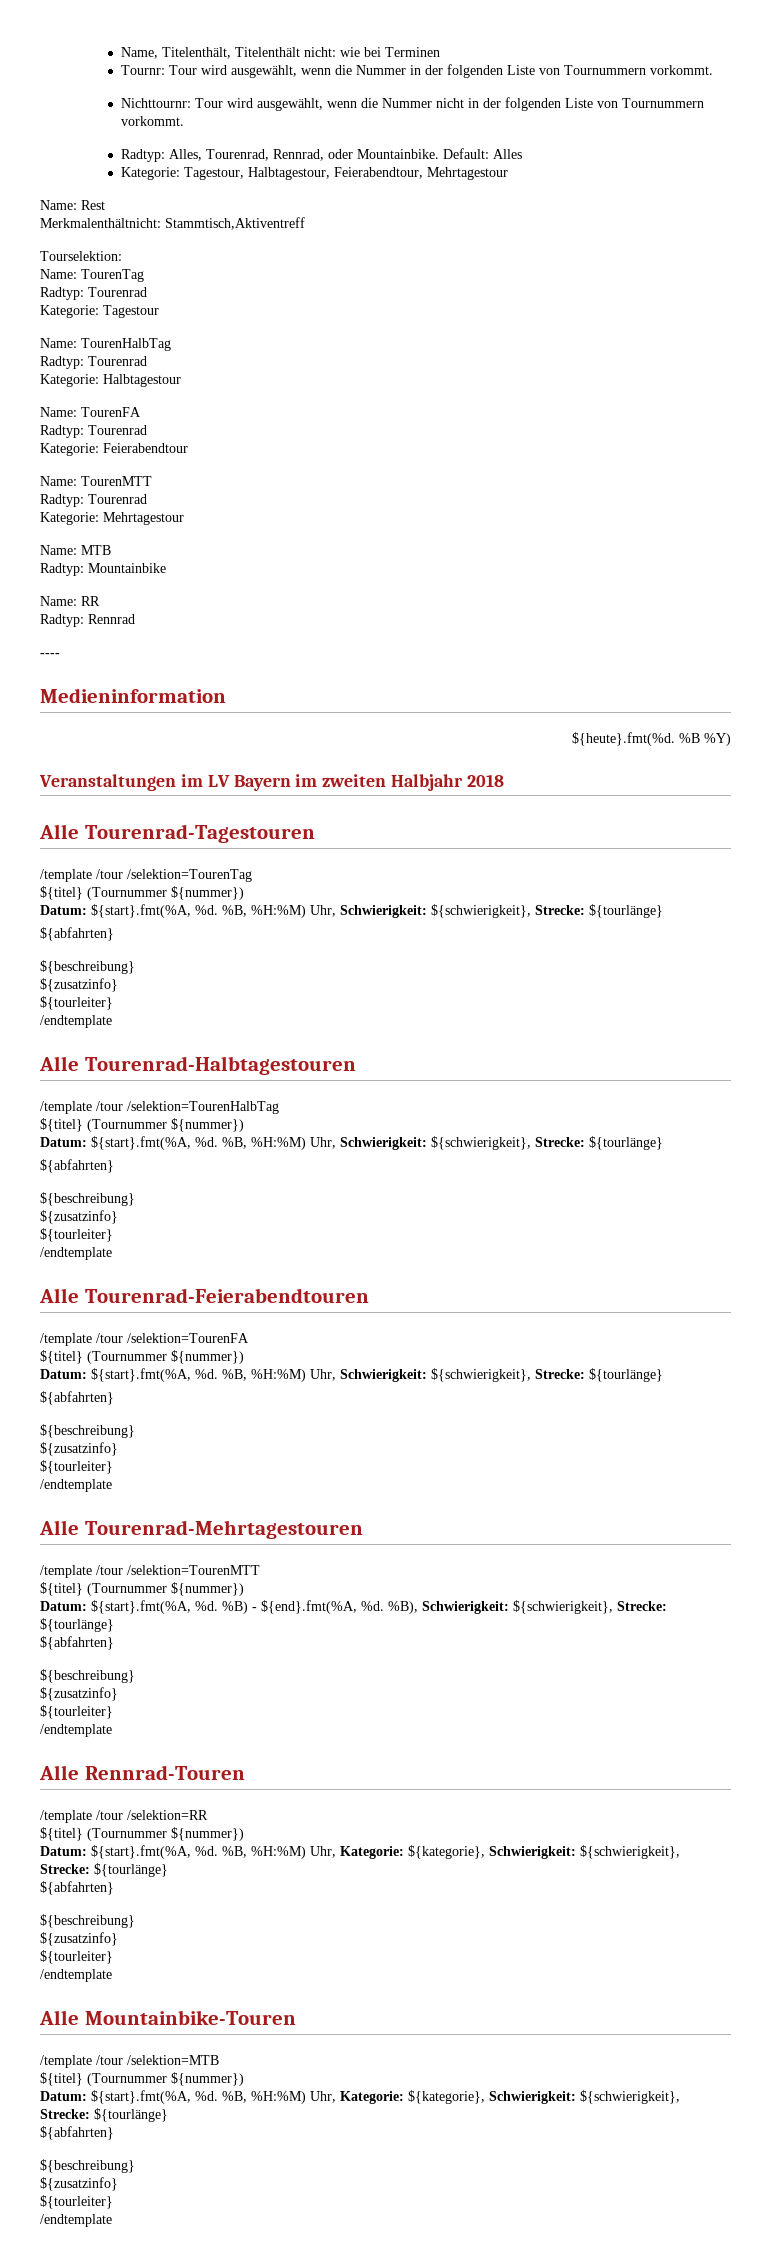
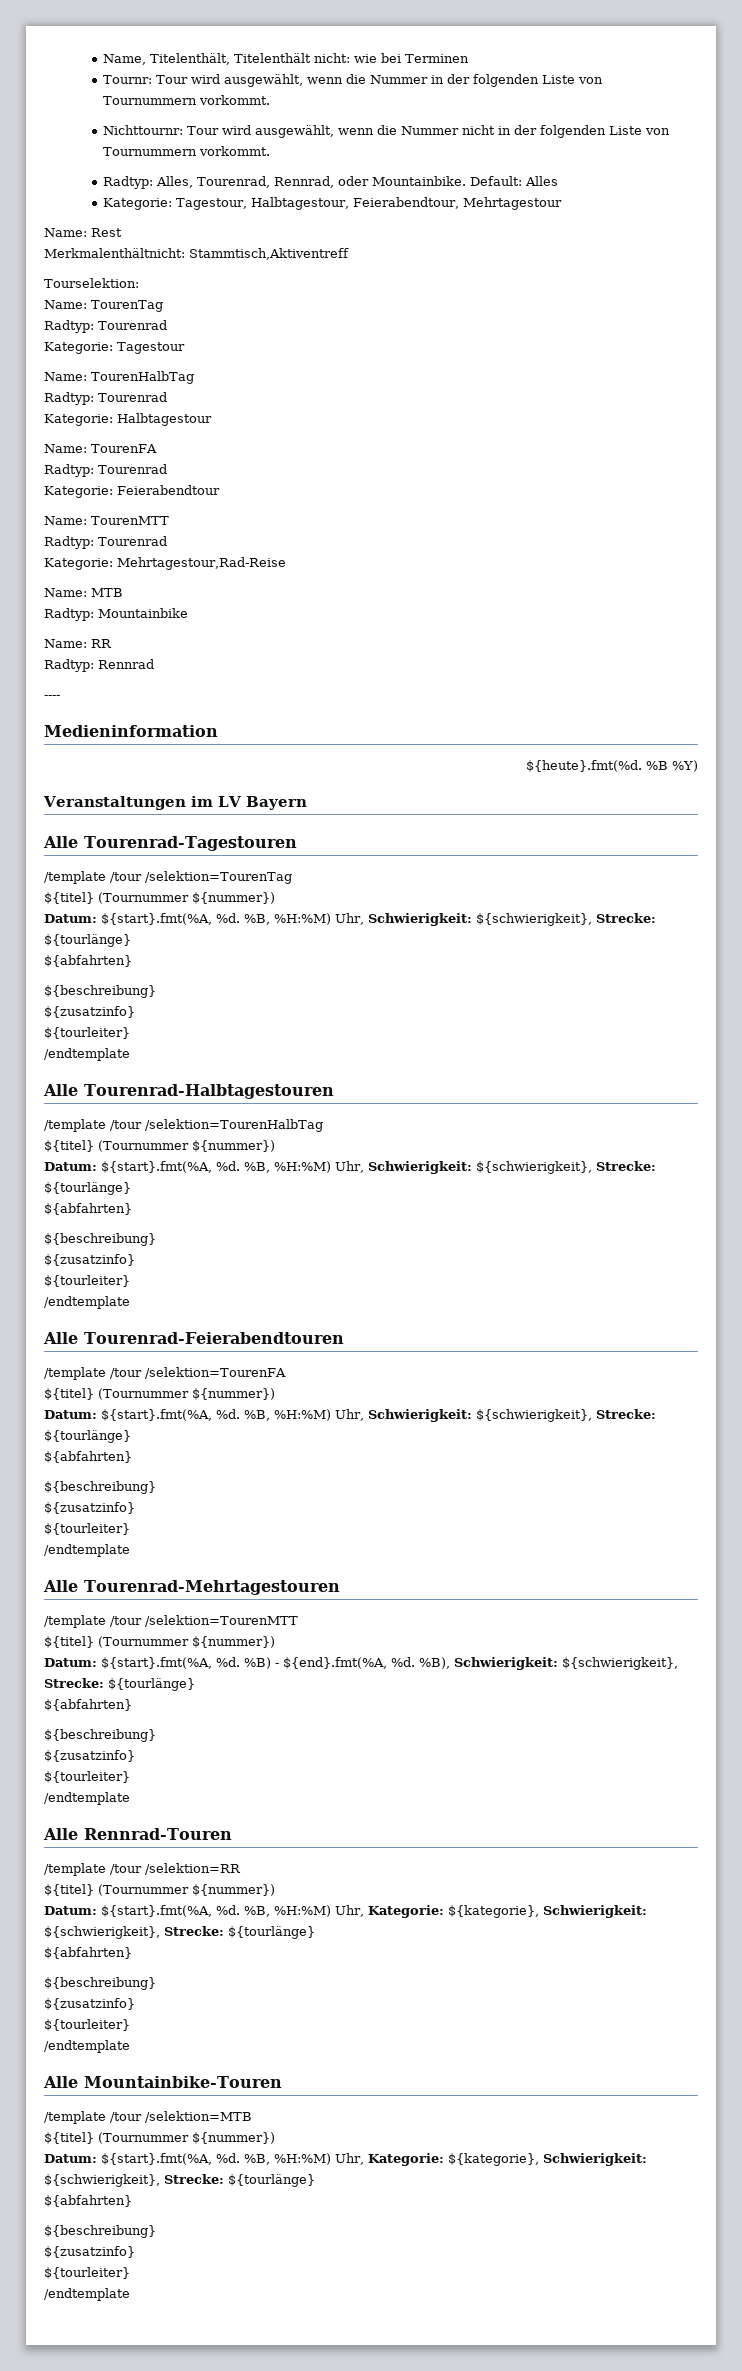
[103,512,184,525] Mehrtagestour -> [117,557,286,570] Mehrtagestour,Rad-Reise
[295,774,505,791] im zweiten Halbjahr 2018 -> (307, 803) none

